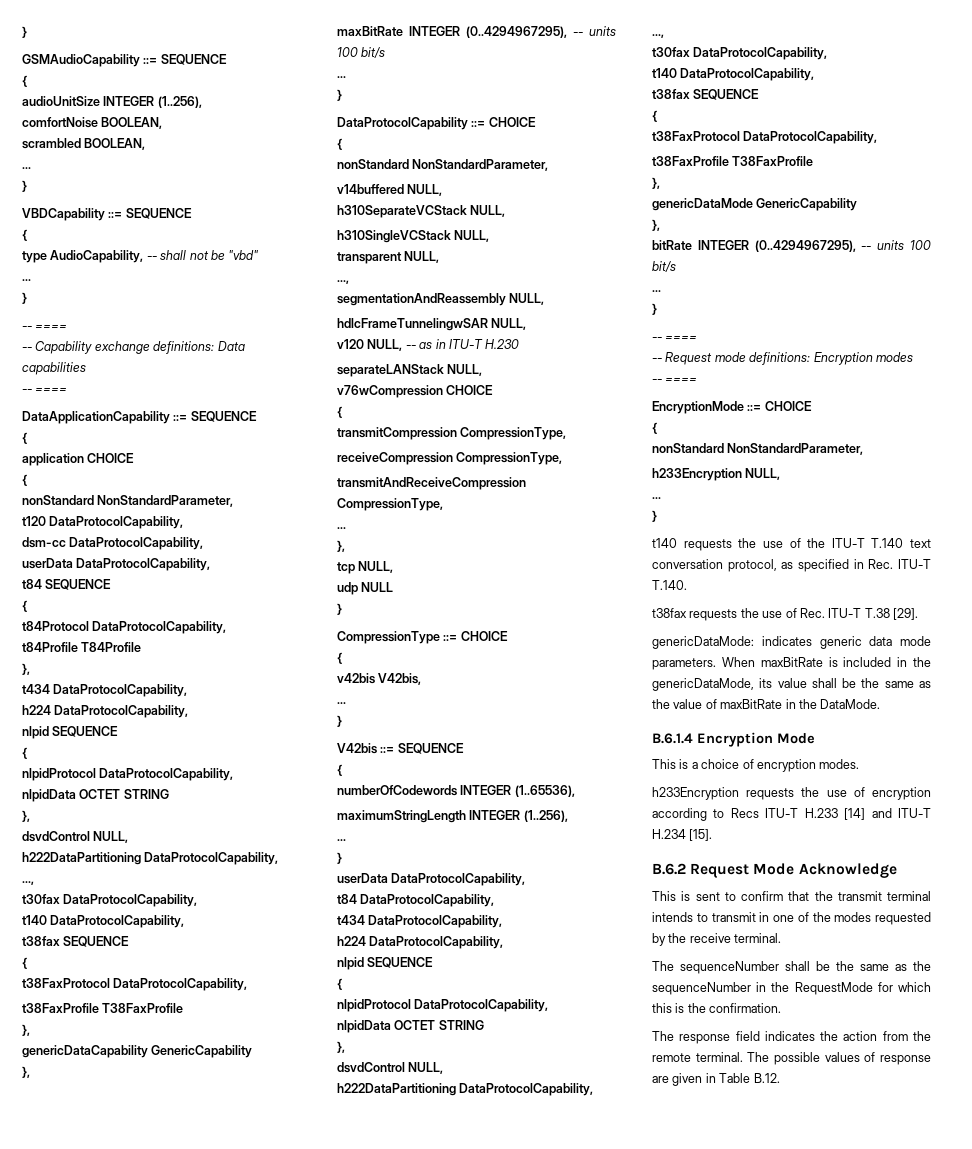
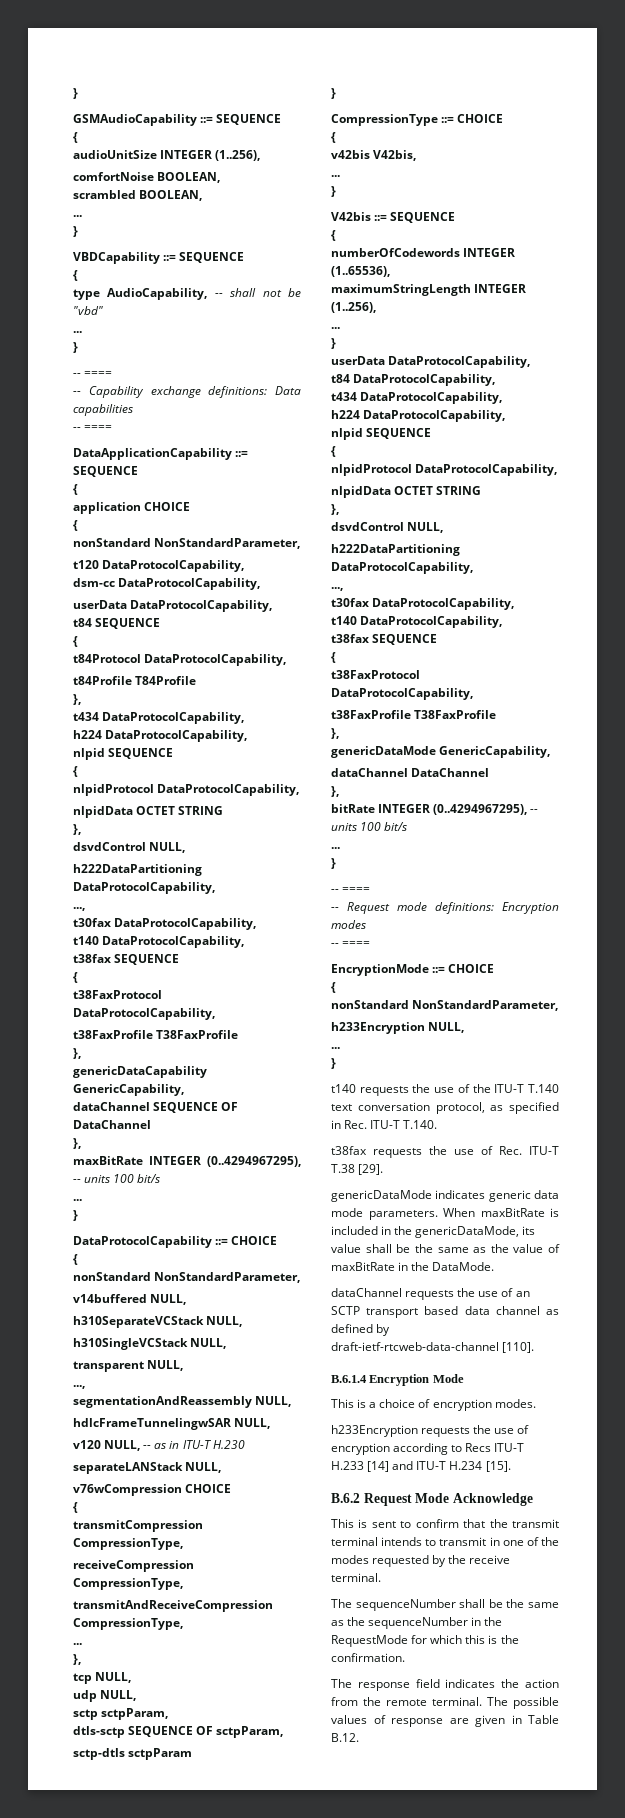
[151,1045,253,1058] GenericCapability -> [73,1084,184,1096] [73,1102,239,1113] [73,1120,151,1129] GenericCapability, // dataChannel SEQUENCE OF DataChannel
[361,582,394,592] NULL -> [100,1690,137,1701] [73,1708,169,1720] [73,1726,284,1738] [73,1748,193,1760] NULL, // sctp sctpParam, // dtls-sctp SEQUENCE OF sctpParam, // sctp-dtls sctpParam
[756,198,858,211] GenericCapability -> [439,746,551,758] [331,768,490,777] GenericCapability, // dataChannel DataChannel
[652,636,754,649] genericDataMode: -> [331,1190,432,1202] genericDataMode
(881, 704) none -> [331,1288,530,1300] [331,1306,559,1318] [331,1324,391,1336] [331,1342,535,1353] // dataChannel requests the use of an SCTP transport based data channel as defined by draft-ietf-rtcweb-data-channel [110].

